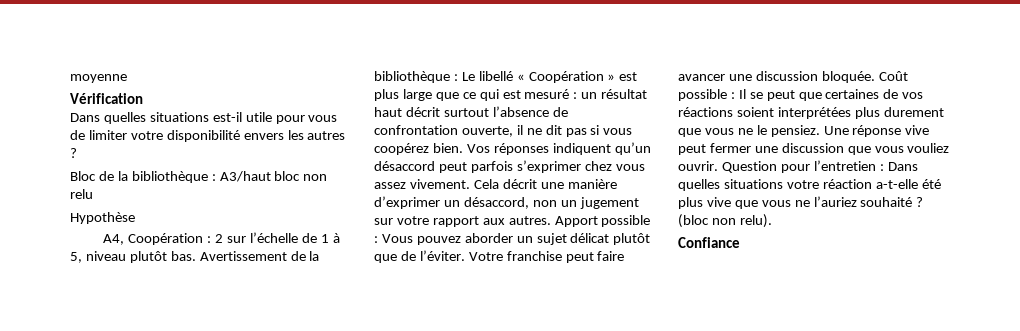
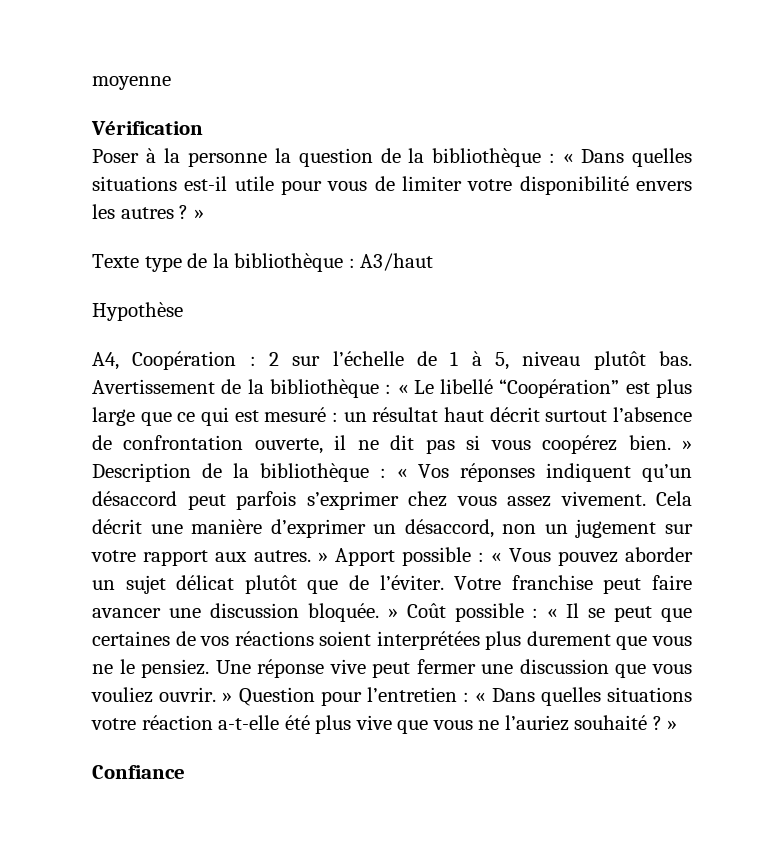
(143, 98) none -> [92,148,574,167] Poser à la personne la question de la bibliothèque : «
[70,171,96,181] // Bloc -> [193,209,204,219] [92,254,182,272] » // Texte type
[274,171,328,181] [70,189,93,199] bloc non relu -> (434, 262) none
(458, 77) none -> [397,384,408,394] «
[516,71,616,83] « Coopération » -> [499,379,620,398] “Coopération”
(463, 148) none -> [682,440,692,450] [92,463,407,482] » Description de la bibliothèque : «
(551, 220) none -> [317,552,328,562] »
(378, 239) none -> [491,552,502,562] «
(875, 77) none -> [387,608,398,618] »
(735, 95) none -> [547,608,558,618] «
(718, 166) none -> [222,692,233,702] »
(884, 167) none -> [475,692,486,702] «
[678,214,772,228] (bloc non relu). -> [667,720,678,730] »

